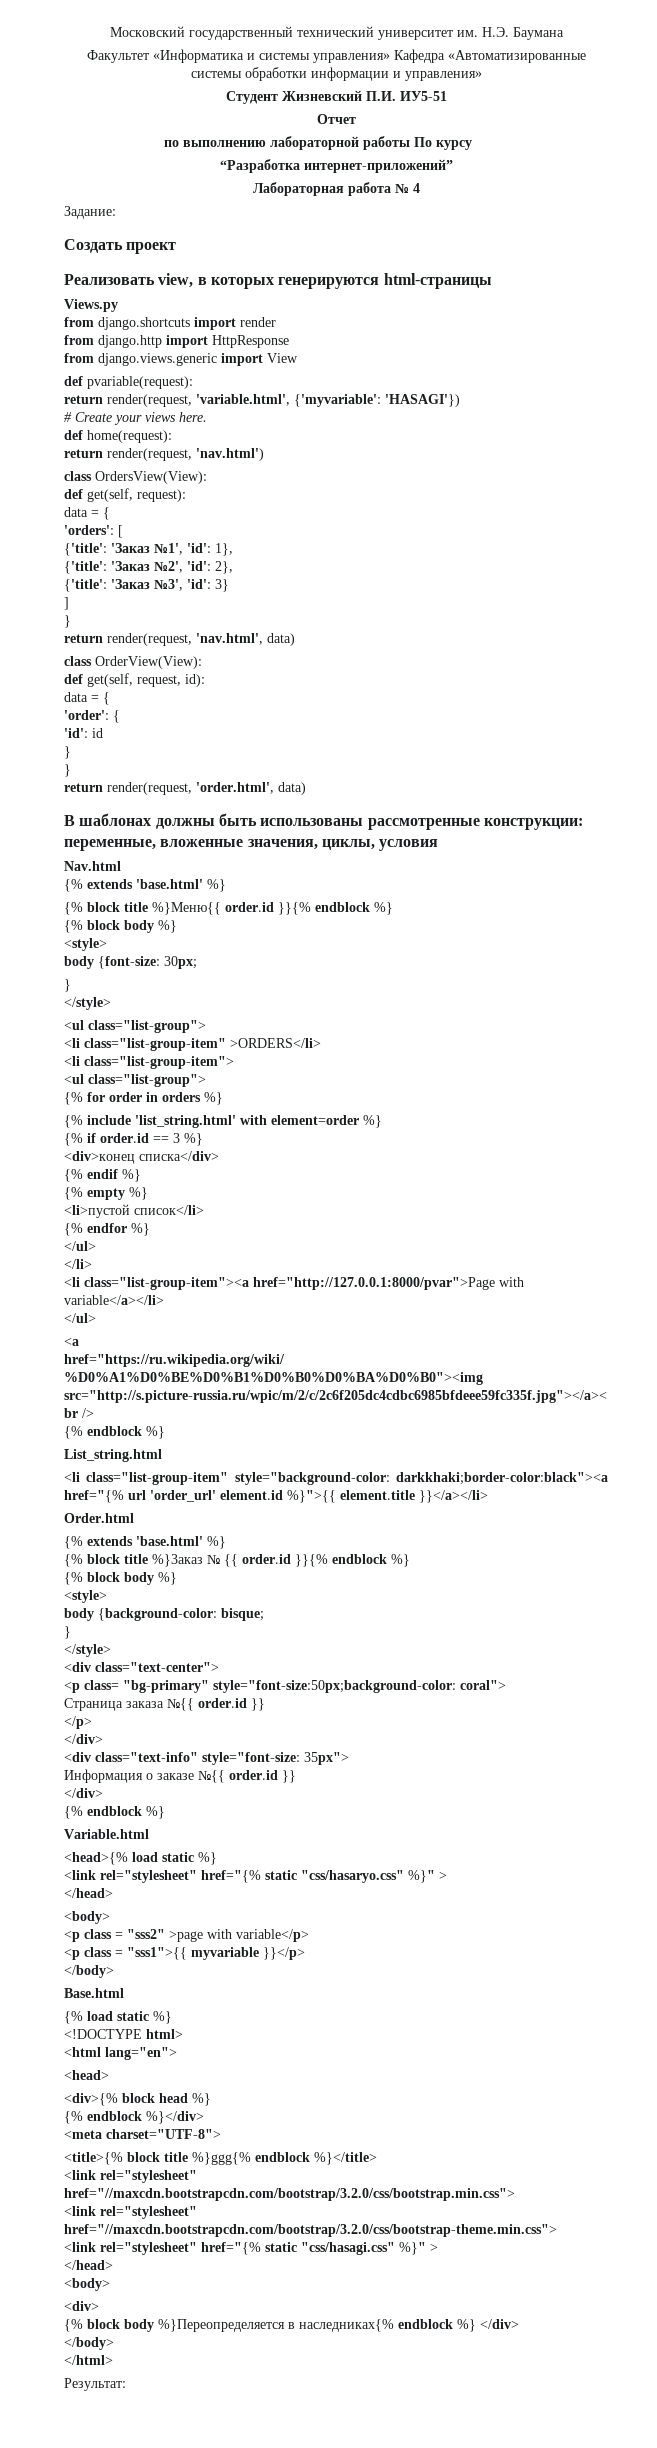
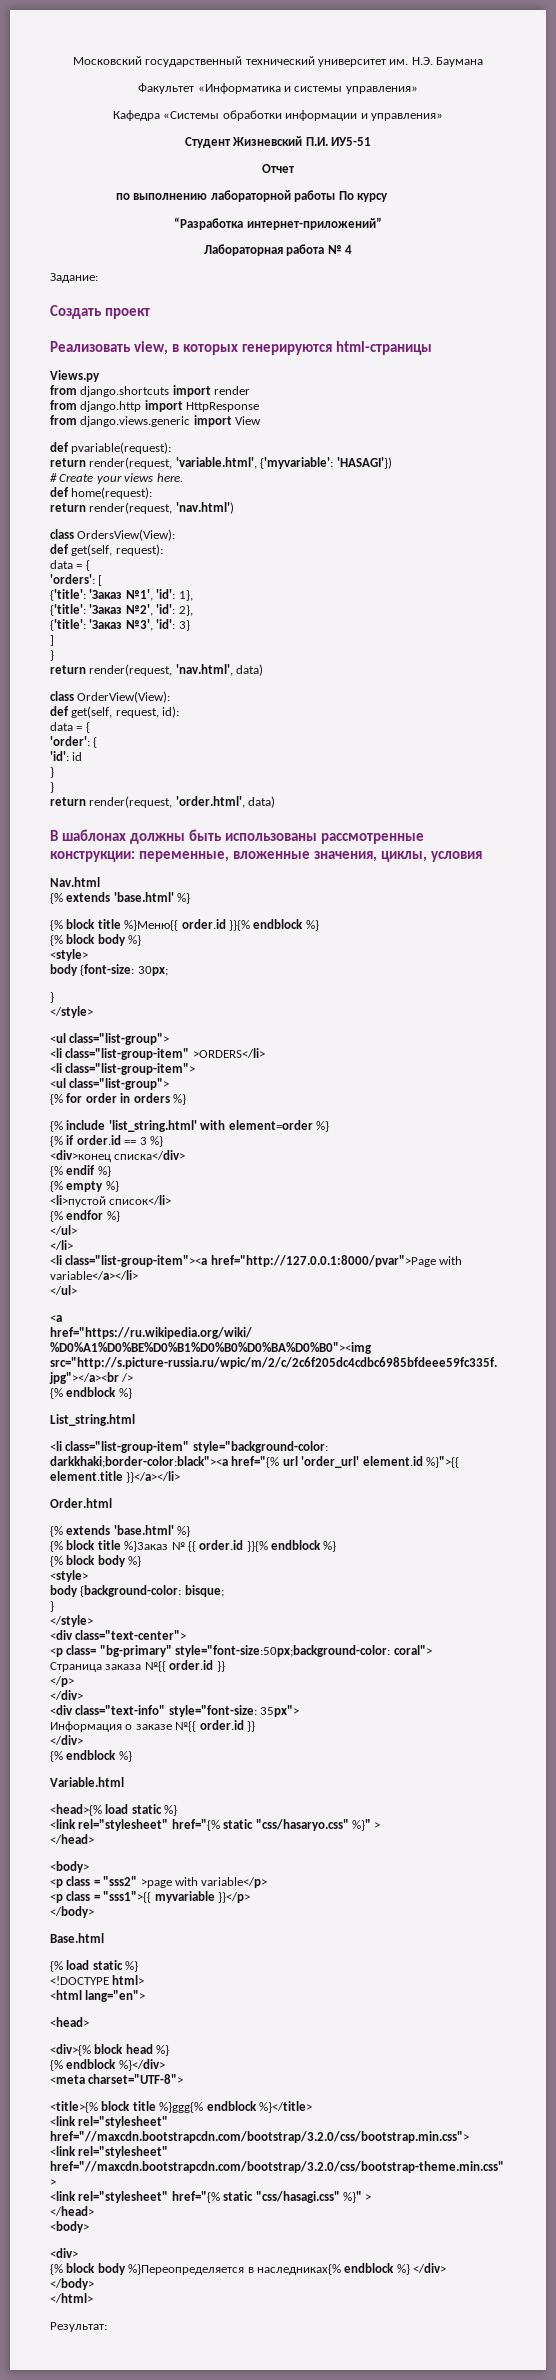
[393,49,586,63] [190,71,242,78] Кафедра «Автоматизированные системы -> [113,110,220,121] // Кафедра «Cистемы

